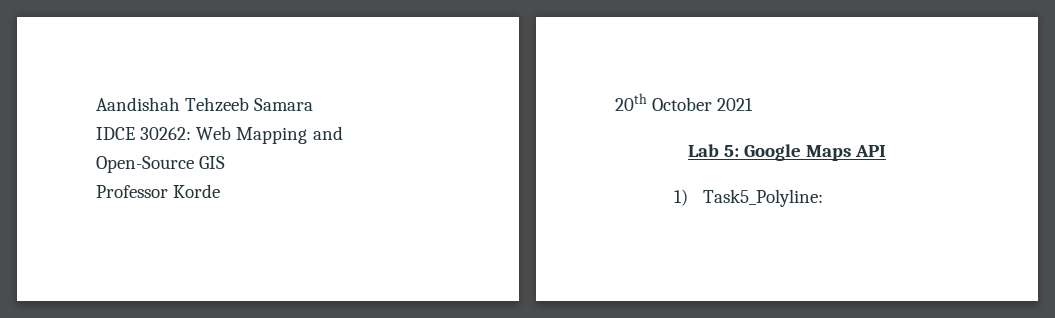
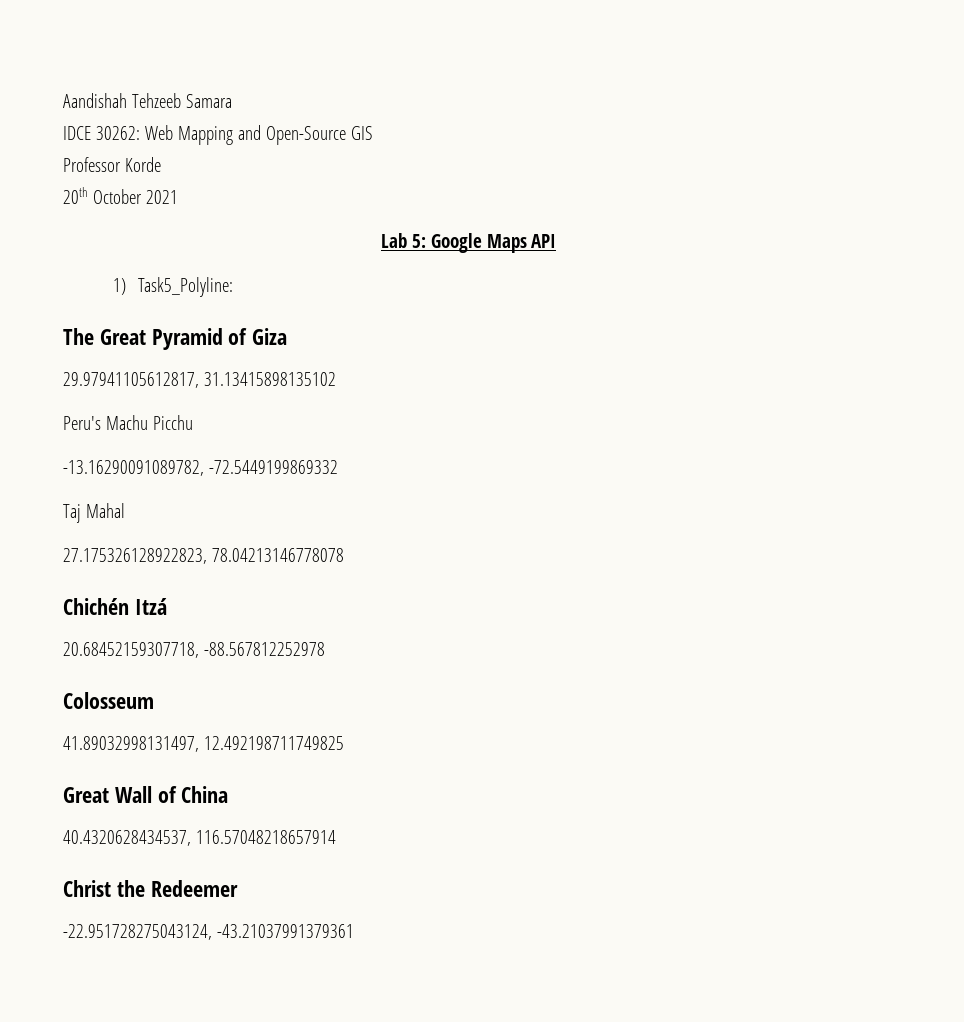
(824, 198) none -> [63,328,288,350] [63,372,336,388] [63,415,193,430] [63,460,338,476] [63,503,125,523] [63,548,344,564] [63,598,167,615] [63,642,325,658] [63,692,154,709] [63,736,344,752] [63,786,229,803] [63,830,336,846] [63,880,238,897] [63,924,354,940] // The Great Pyramid of Giza // 29.97941105612817, 31.13415898135102 // Peru's Machu Picchu // -13.16290091089782, -72.5449199869332 // Taj Mahal // 27.175326128922823, 78.04213146778078 // Chichén Itzá // 20.68452159307718, -88.567812252978 // Colosseum // 41.89032998131497, 12.492198711749825 // Great Wall of China // 40.4320628434537, 116.57048218657914 // Christ the Redeemer // -22.951728275043124, -43.21037991379361

